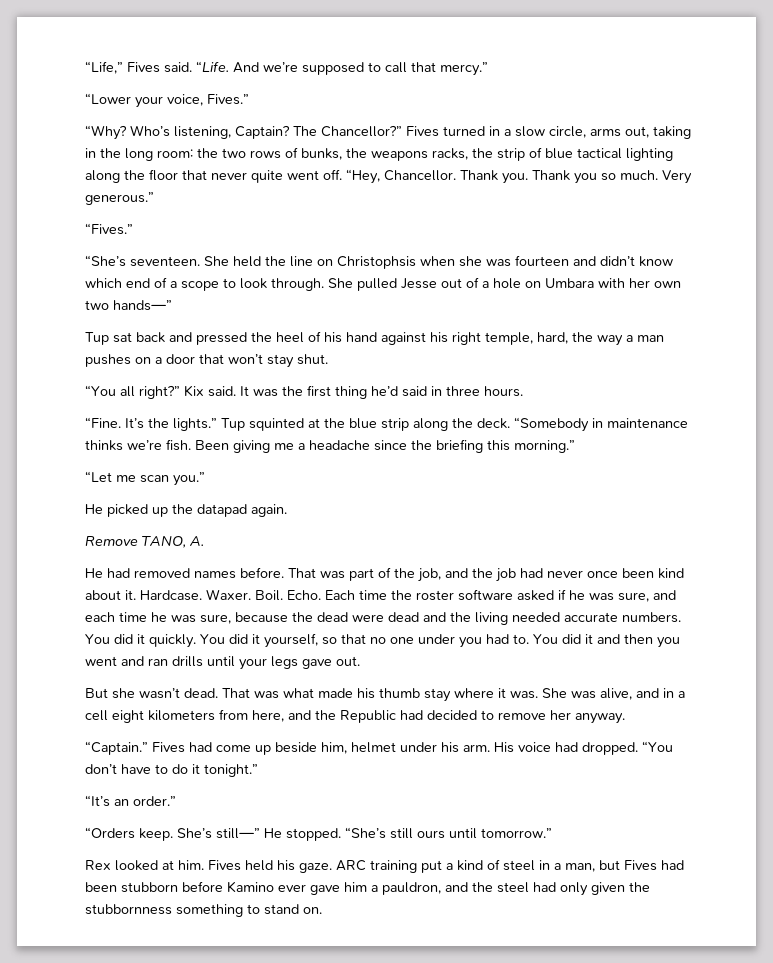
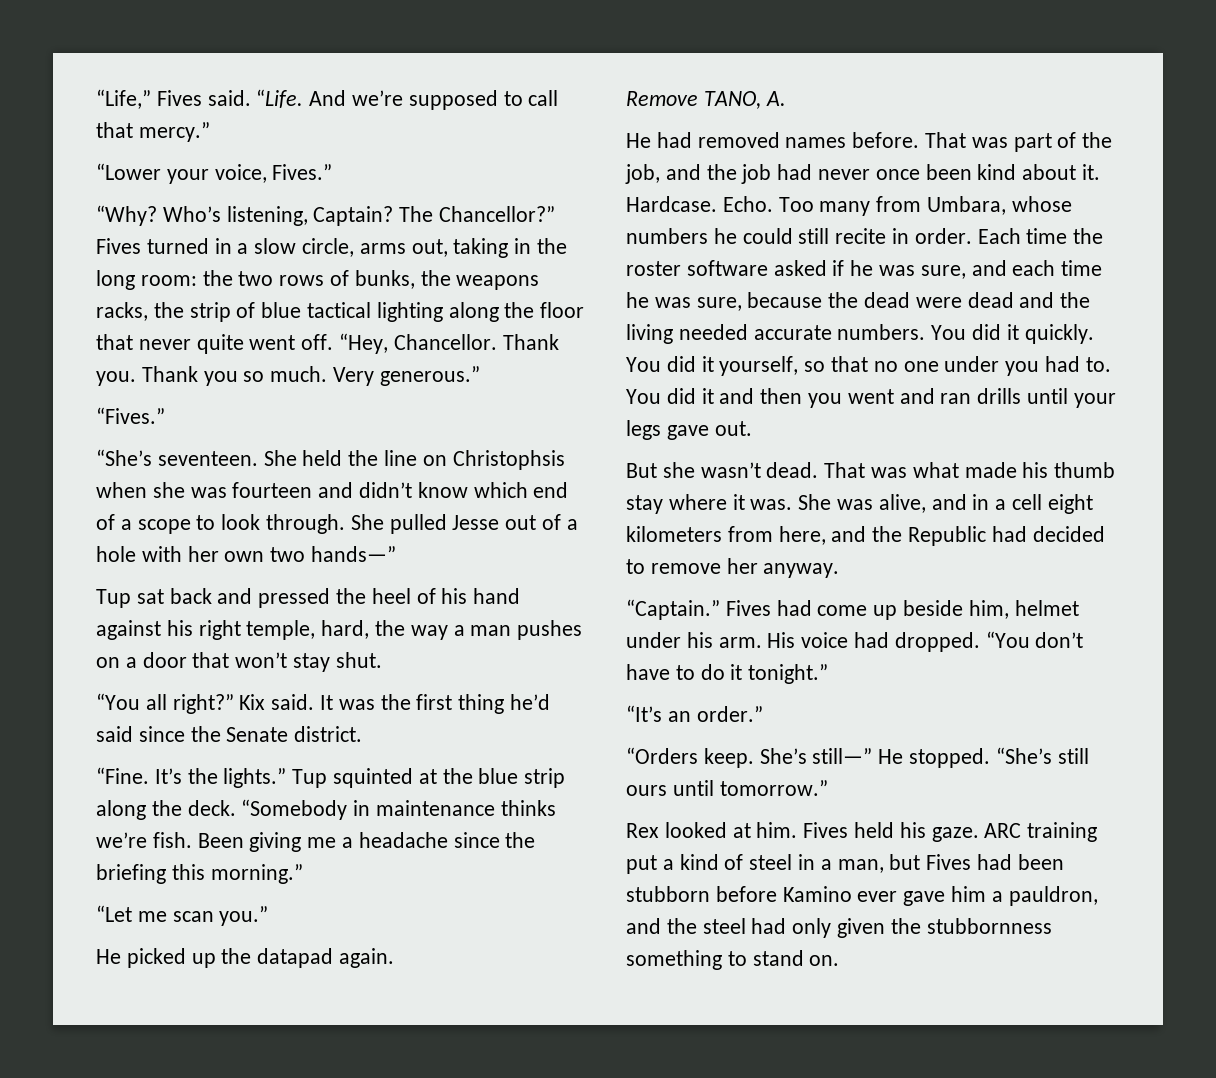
[525,278,594,288] on Umbara -> (136, 554) none
[431,386,523,397] in three hours. -> [138,726,363,742] since the Senate district.
[206,589,321,601] Waxer. Boil. Echo. -> [722,196,1072,216] [626,228,972,244] Echo. Too many from Umbara, whose numbers he could still recite in order.

